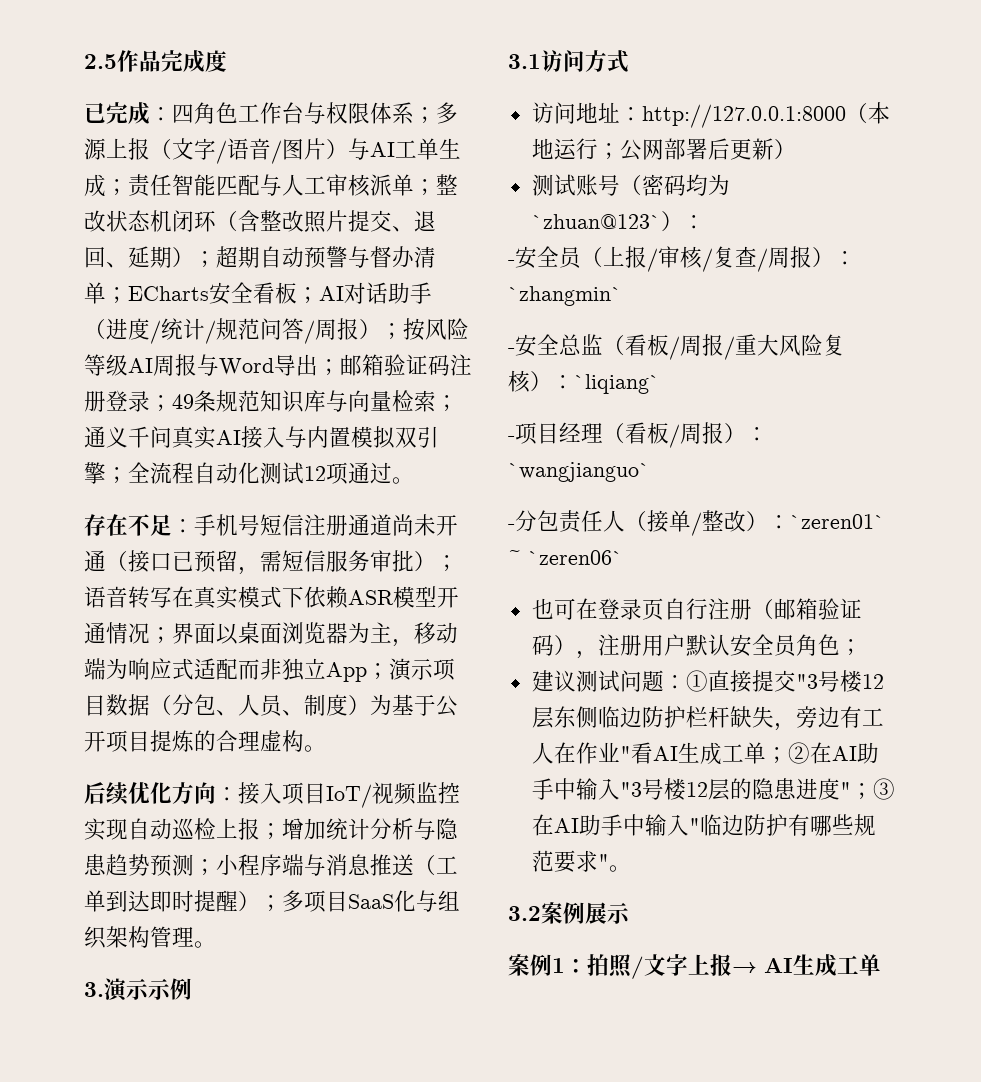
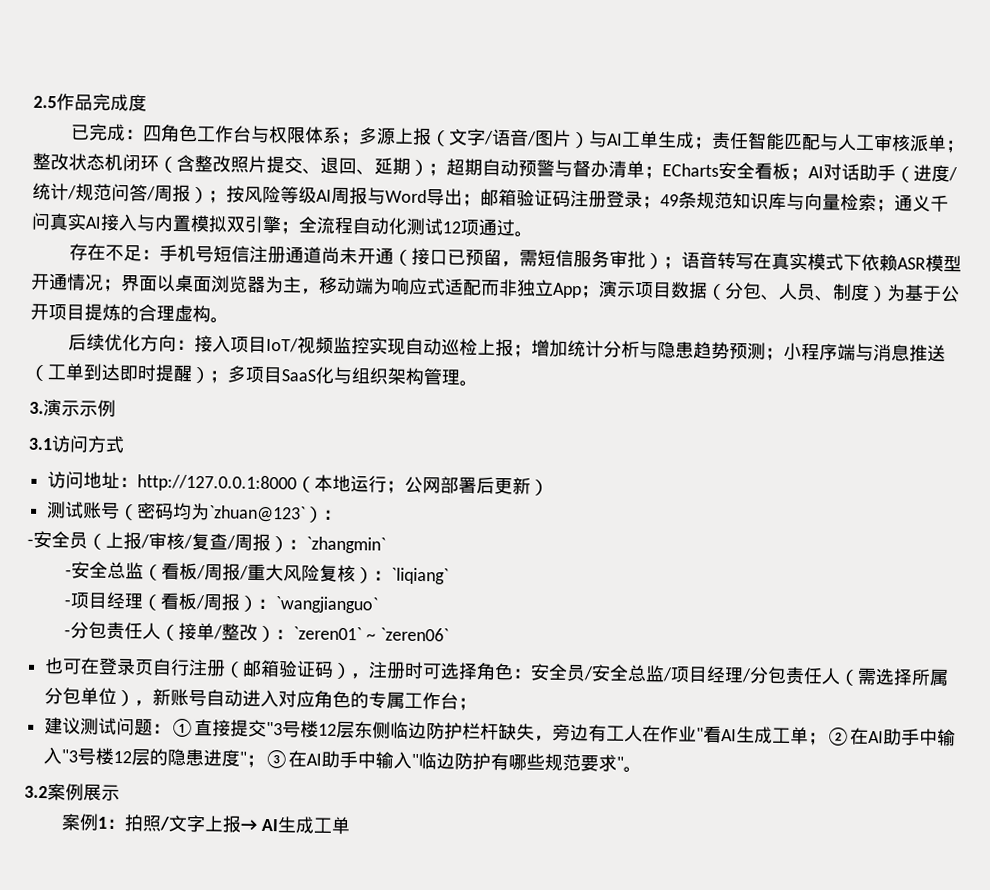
[641,634,840,657] 用户默认安全员角色 -> [404,661,950,687] [44,687,460,710] 时可选择角色：安全员/安全总监/项目经理/分包责任人（需选择所属分包单位），新账号自动进入对应角色的专属工作台

